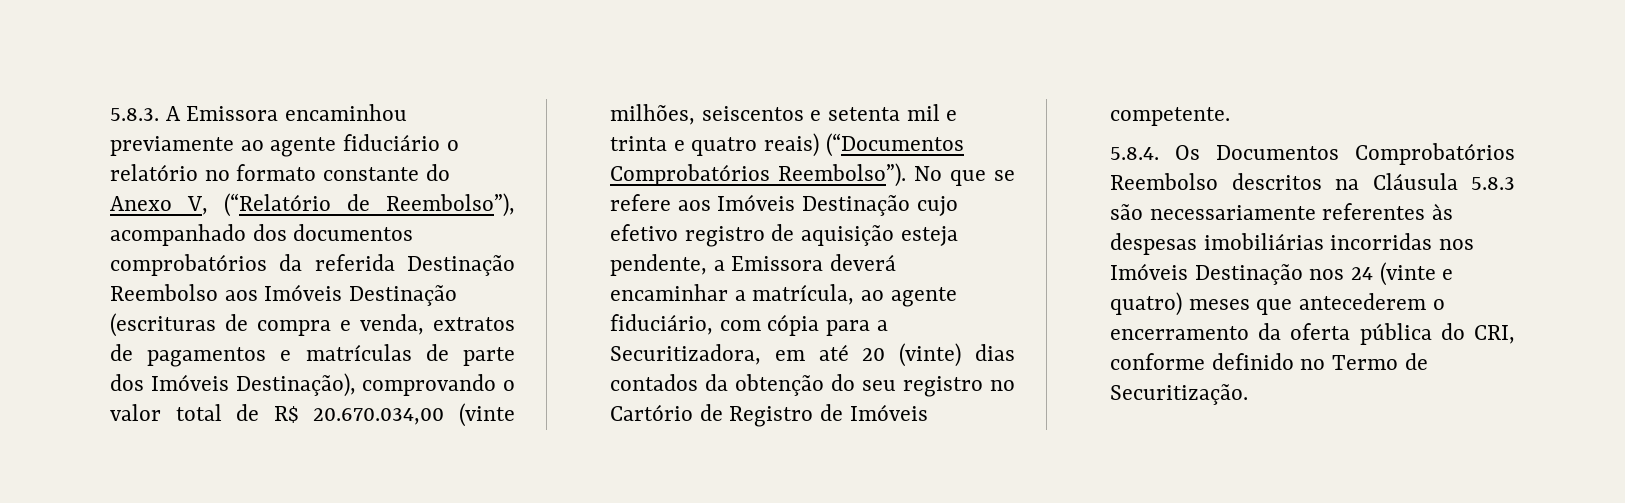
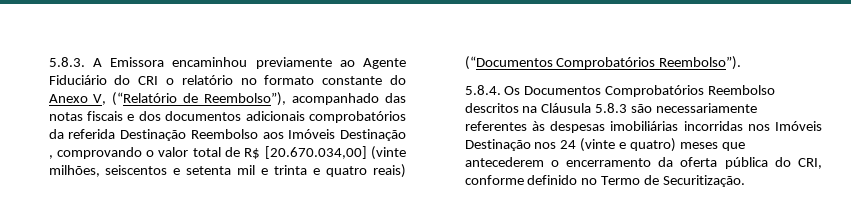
[270,134,440,157] agente fiduciário -> [363,58,406,69] [48,75,159,85] Agente Fiduciário do CRI
(247, 235) none -> [385,93,406,103] [48,111,135,121] das notas fiscais e
(414, 232) none -> [245,111,305,121] adicionais
[110,313,515,337] [110,344,515,367] [110,373,356,397] (escrituras de compra e venda, extratos de pagamentos e matrículas de parte dos Imóveis Destinação), -> [48,155,53,159] ,
[313,408,445,425] 20.670.034,00 -> [264,146,367,159] [20.670.034,00]
[914,166,1015,186] [610,194,958,216] [610,224,958,247] [610,254,896,276] [610,284,957,307] [610,314,888,336] [610,343,1015,367] [610,374,1015,397] [610,404,928,427] [1110,107,1231,126] No que se refere aos Imóveis Destinação cujo efetivo registro de aquisição esteja pendente, a Emissora deverá encaminhar a matrícula, ao agente fiduciário, com cópia para a Securitizadora, em até 20 (vinte) dias contados da obtenção do seu registro no Cartório de Registro de Imóveis competente. -> (742, 63) none

